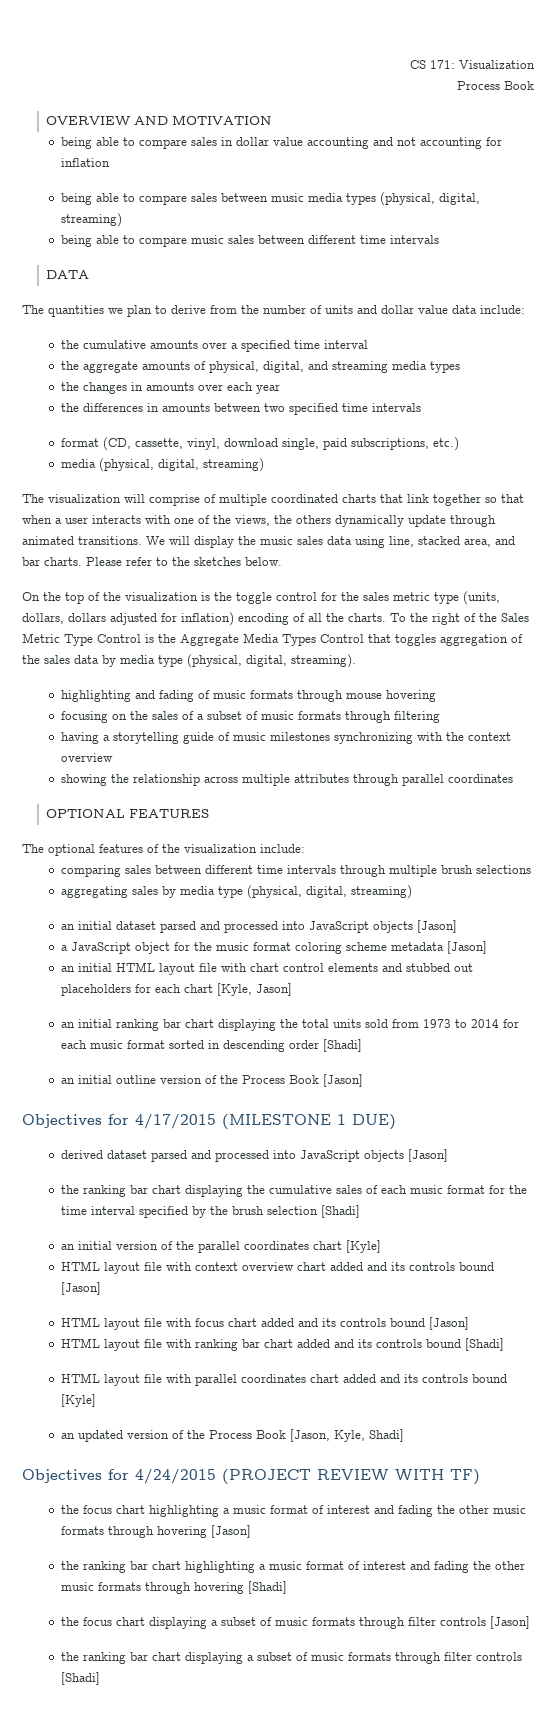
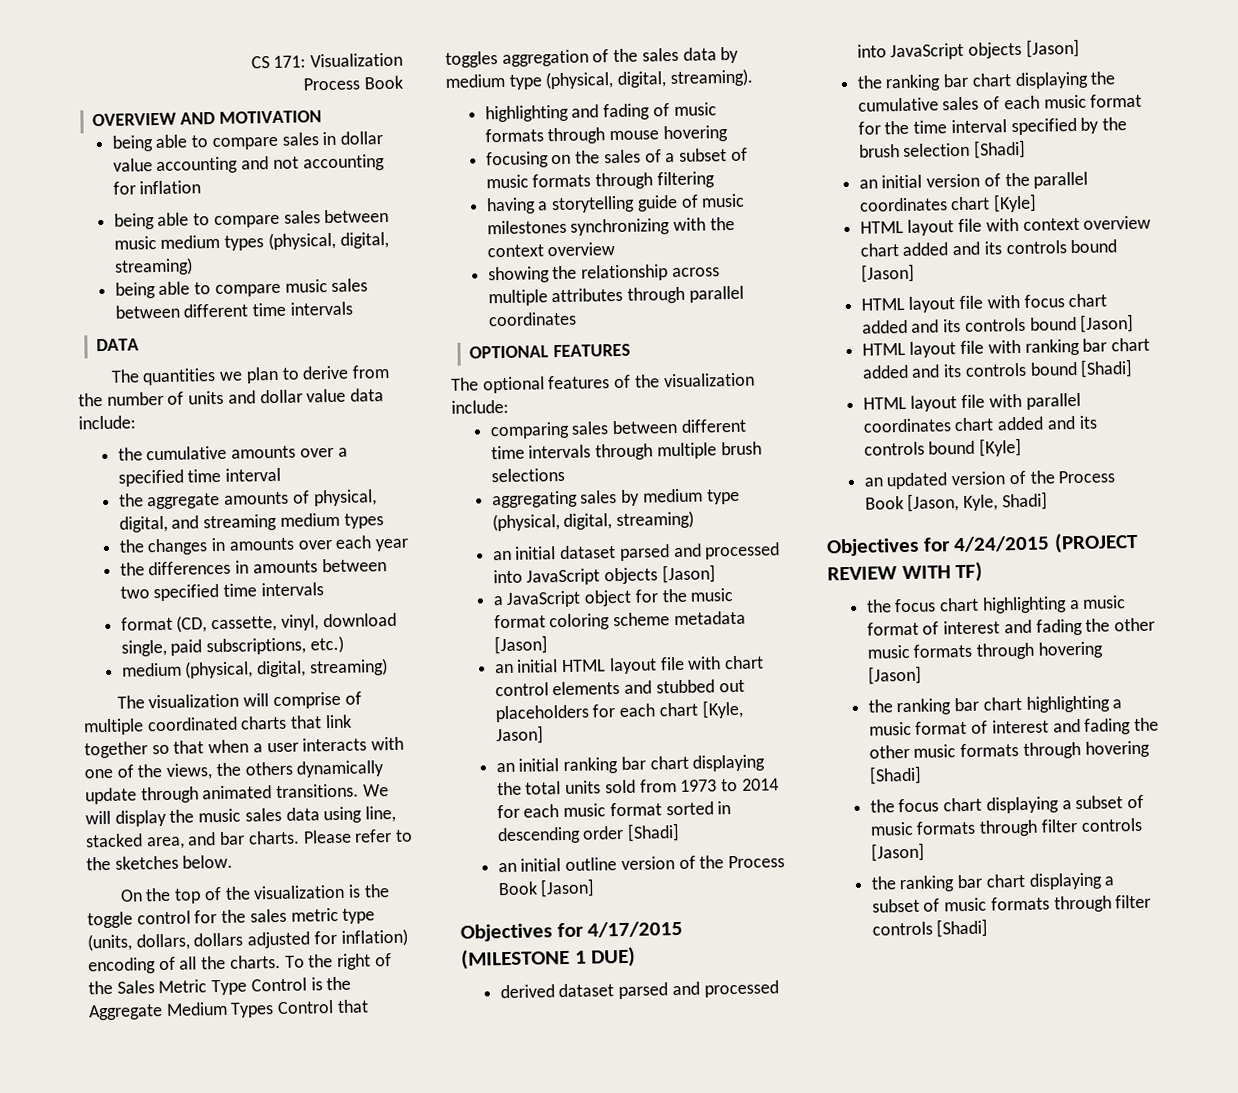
[307,193,343,202] media -> [160,234,221,249] medium
[391,361,427,370] media -> [279,512,340,527] medium
[60,459,96,468] media -> [120,662,182,677] medium
[243,633,279,643] Media -> [165,1001,228,1016] Medium
[120,655,155,664] media -> [445,73,505,88] medium
[179,886,215,895] media -> [642,488,703,503] medium

